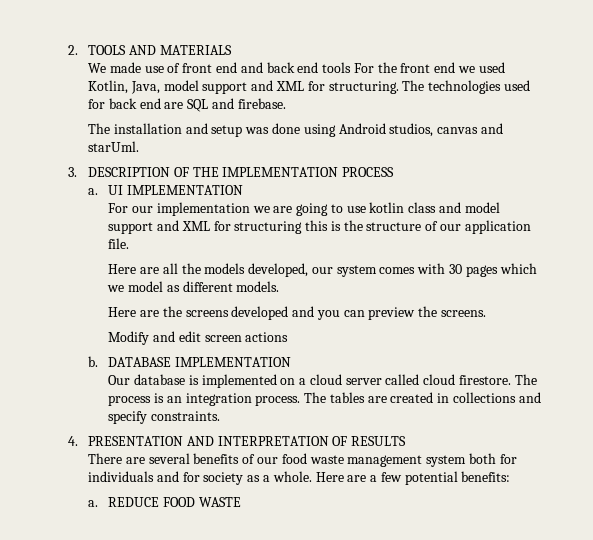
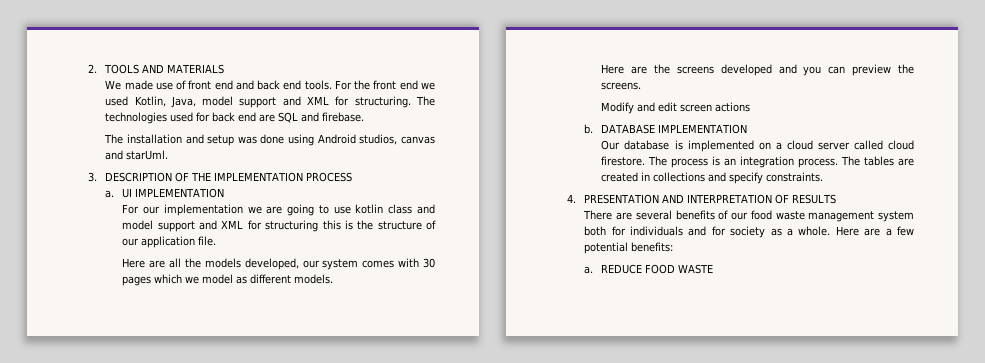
[322,62,352,73] tools -> [304,80,332,90] tools.

